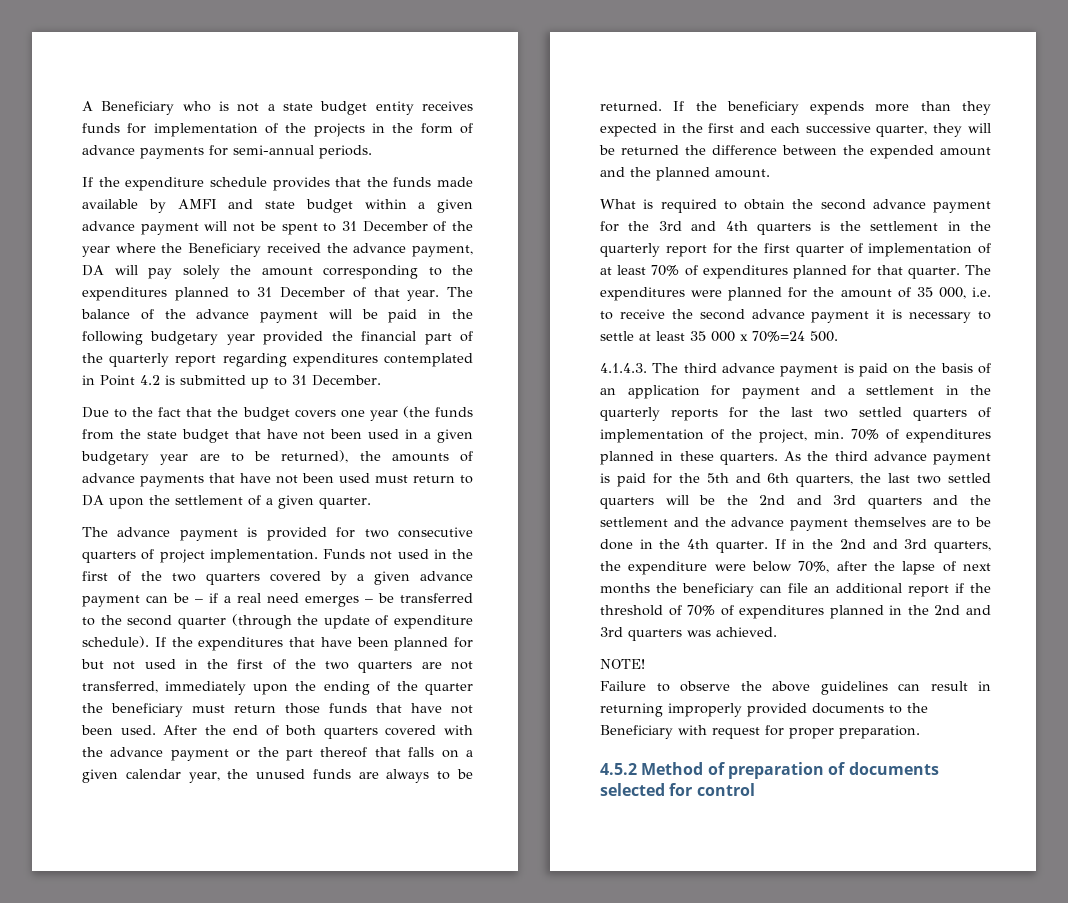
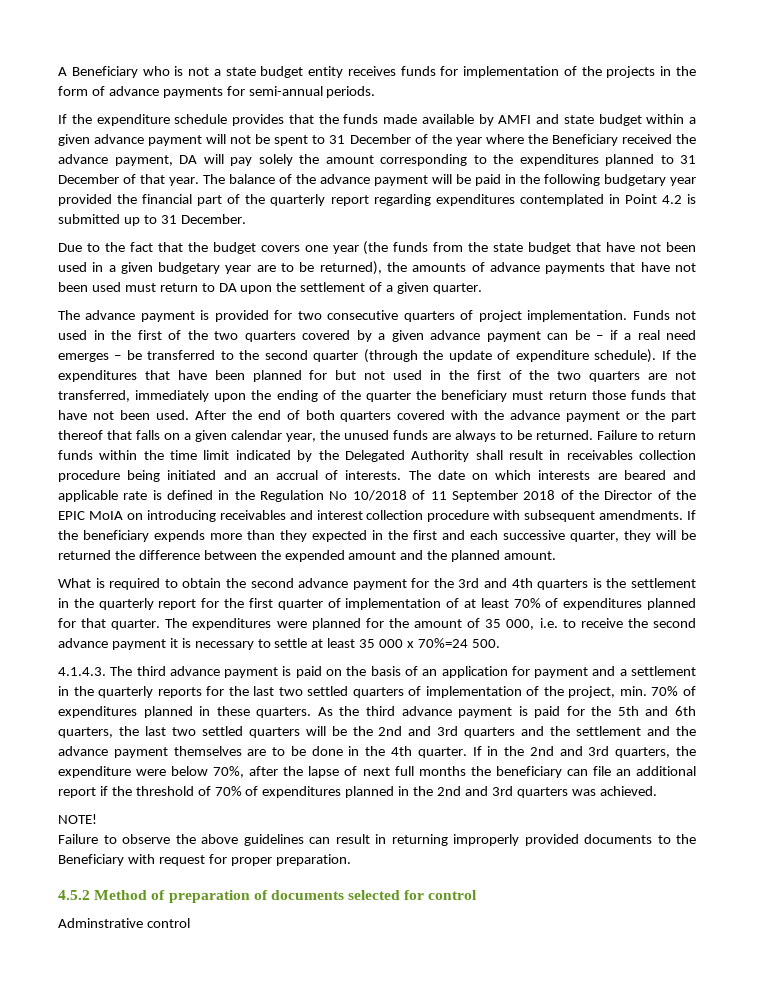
(662, 106) none -> [597,430,696,440] [58,450,697,462] [58,470,696,482] [58,490,697,502] [58,510,684,522] Failure to return funds within the time limit indicated by the Delegated Authority shall result in receivables collection procedure being initiated and an accrual of interests. The date on which interests are beared and applicable rate is defined in the Regulation No 10/2018 of 11 September 2018 of the Director of the EPIC MoIA on introducing receivables and interest collection procedure with subsequent amendments.
(991, 567) none -> [394,766,414,776] full
(755, 789) none -> [58,918,190,928] // Adminstrative control

